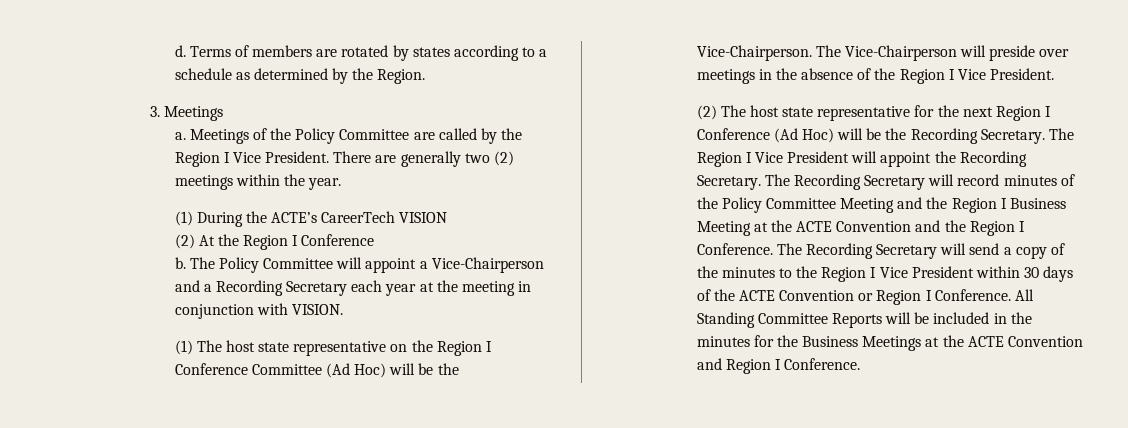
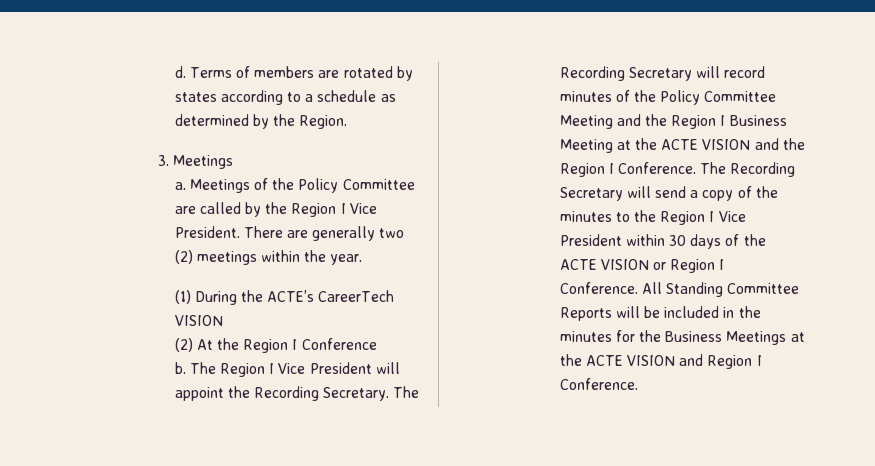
[218,257,544,273] [174,280,532,296] [174,303,343,319] [174,340,492,356] [174,363,459,378] [696,45,1070,61] [696,68,1055,84] [696,105,1052,121] [696,128,1074,144] Policy Committee will appoint a Vice-Chairperson and a Recording Secretary each year at the meeting in conjunction with VISION. // (1) The host state representative on the Region I Conference Committee (Ad Hoc) will be the Vice-Chairperson. The Vice-Chairperson will preside over meetings in the absence of the Region I Vice President. // (2) The host state representative for the next Region I Conference (Ad Hoc) will be the Recording Secretary. The -> (216, 368) none
[836,221,912,232] Convention -> [702,139,751,150] VISION
[779,290,855,301] Convention -> [600,259,649,270] VISION
[1007,336,1083,347] Convention -> [626,355,675,366] VISION

